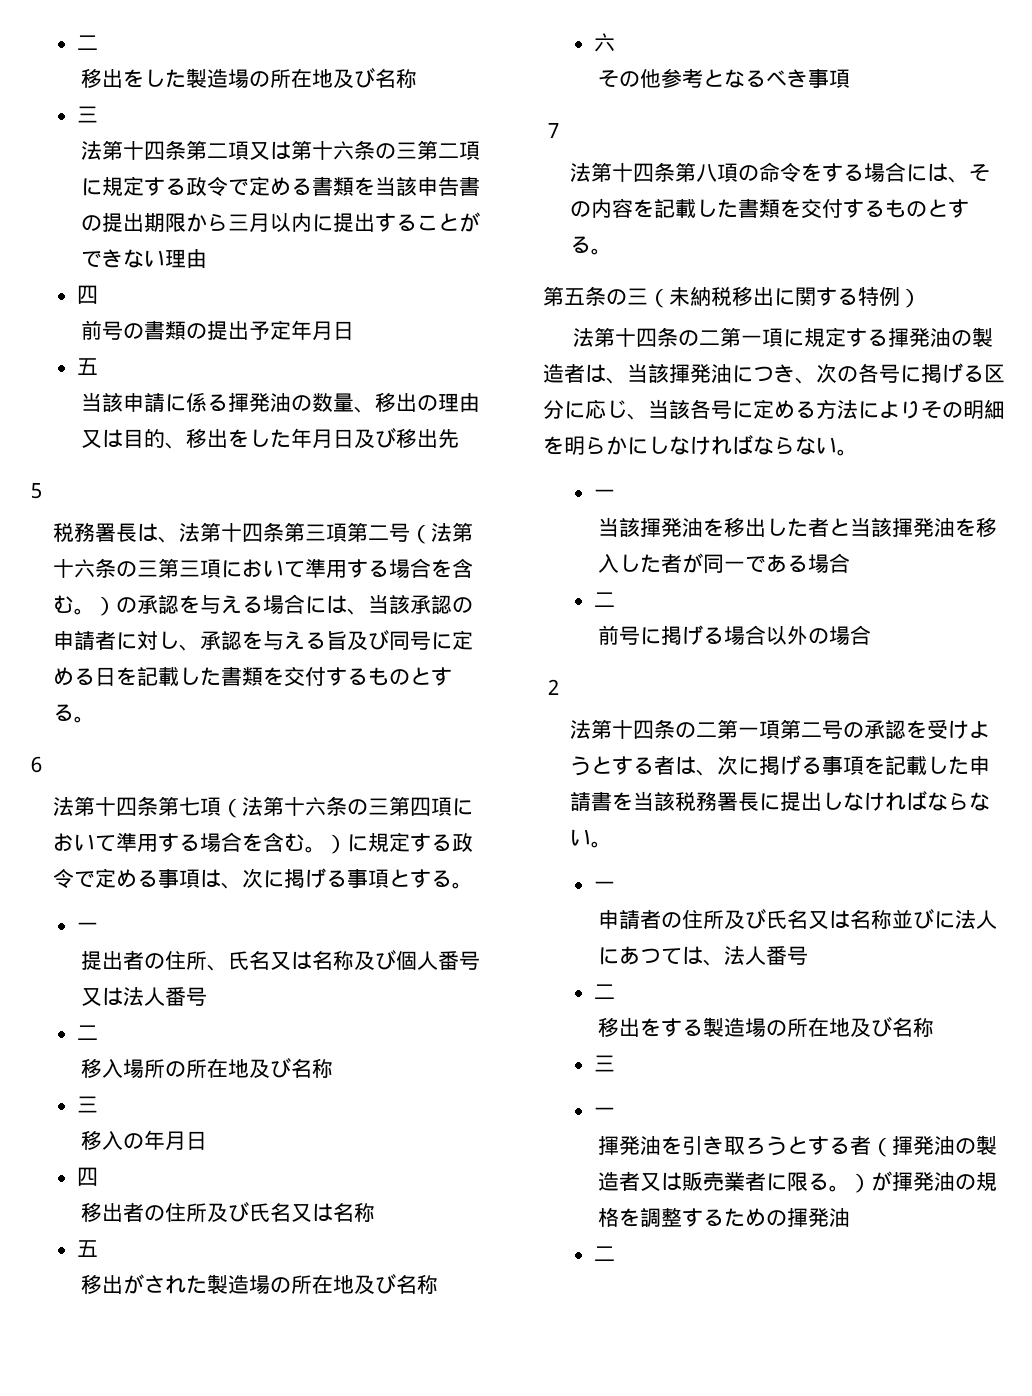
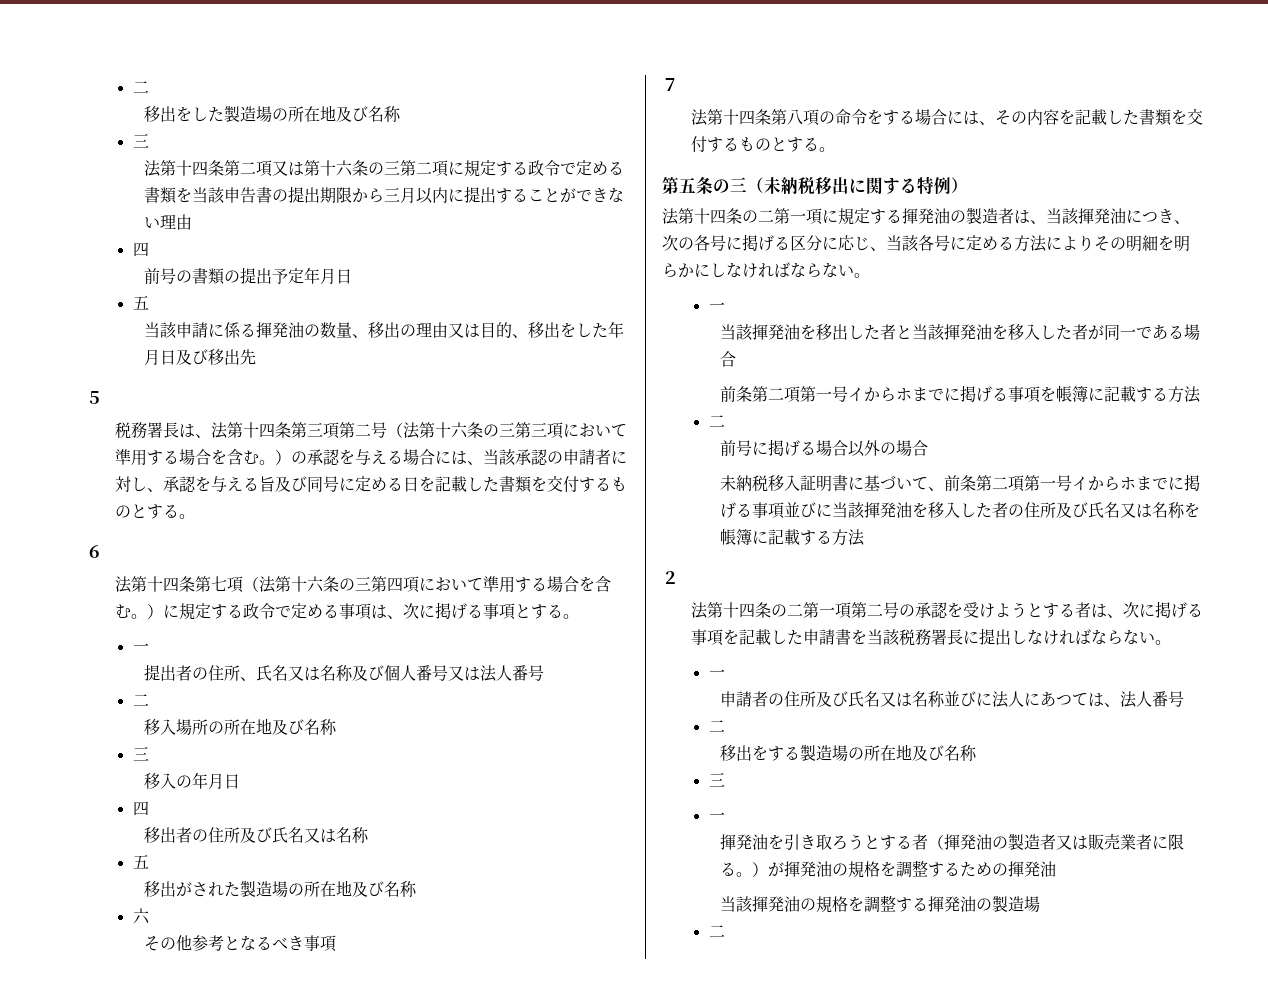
(850, 563) none -> [720,385,1202,403] // 前条第二項第一号イからホまでに掲げる事項を帳簿に記載する方法
(871, 635) none -> [720,474,1201,492] [720,502,1201,519] [720,528,866,546] // 未納税移入証明書に基づいて、前条第二項第一号イからホまでに掲げる事項並びに当該揮発油を移入した者の住所及び氏名又は名称を帳簿に記載する方法
(850, 1217) none -> [720,895,1041,913] // 当該揮発油の規格を調整する揮発油の製造場

